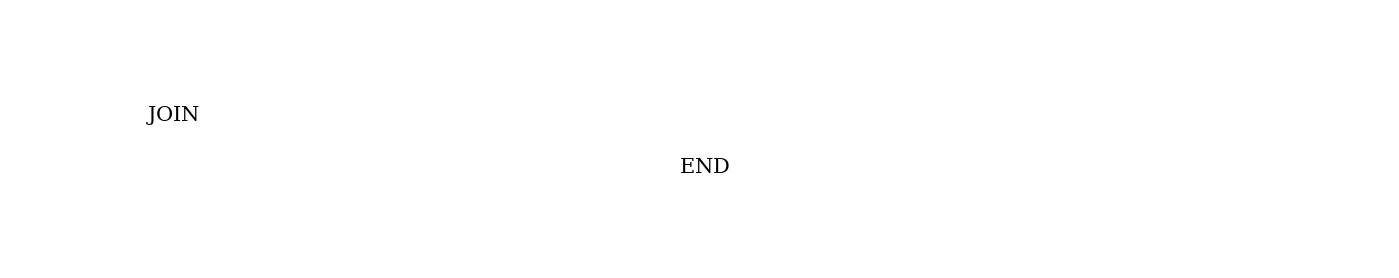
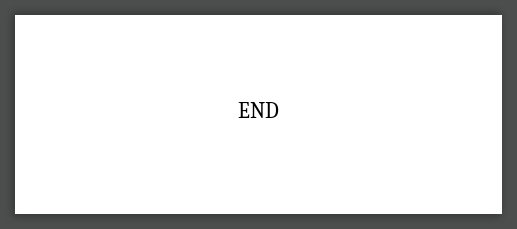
[145,106,199,125] JOIN // -> (238, 110) none

